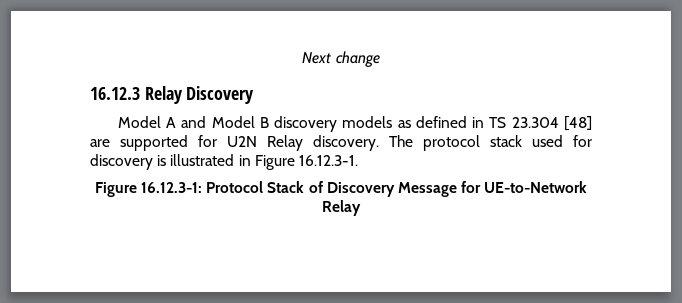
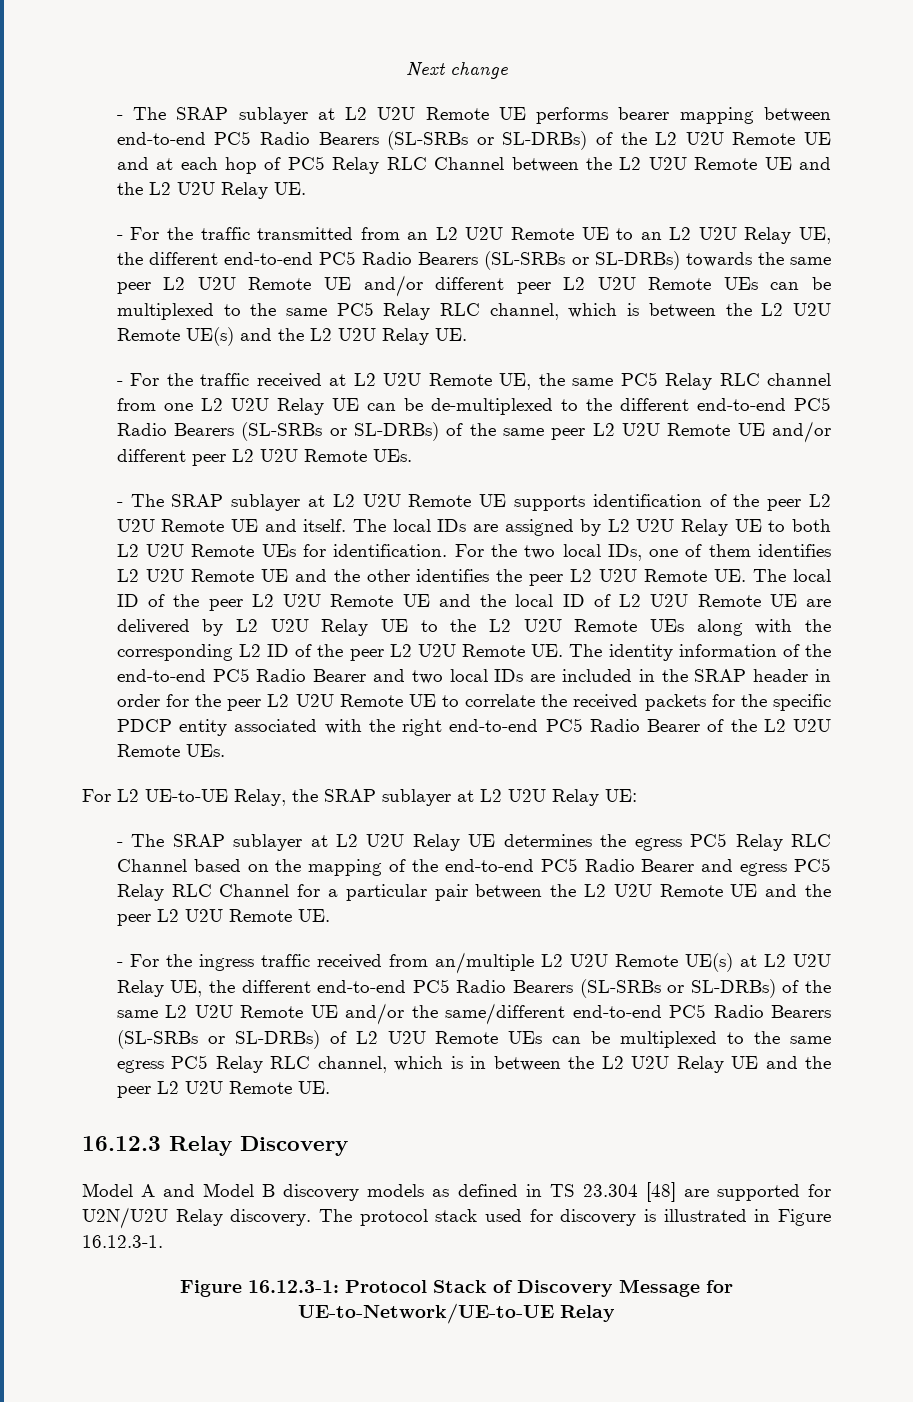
(380, 59) none -> [116,107,831,124] [116,131,832,150] [116,156,831,174] [116,182,306,199] [116,227,831,244] [116,251,832,270] [116,275,831,297] [116,302,831,320] [116,327,467,346] [116,372,832,390] [116,397,832,415] [116,421,832,443] [116,449,412,466] [116,494,831,511] [116,519,831,536] [116,544,831,561] [116,569,832,586] [116,594,832,611] [116,619,832,636] [116,644,832,661] [116,668,831,684] [116,694,831,711] [116,718,831,736] [116,744,225,757] [82,789,637,806] [116,833,831,851] [116,858,832,876] [116,884,831,901] [116,909,330,926] [116,952,832,974] [116,979,832,998] [116,1003,832,1025] [116,1030,831,1049] [116,1055,832,1073] [116,1081,330,1098] // - The SRAP sublayer at L2 U2U Remote UE performs bearer mapping between end-to-end PC5 Radio Bearers (SL-SRBs or SL-DRBs) of the L2 U2U Remote UE and at each hop of PC5 Relay RLC Channel between the L2 U2U Remote UE and the L2 U2U Relay UE. // - For the traffic transmitted from an L2 U2U Remote UE to an L2 U2U Relay UE, the different end-to-end PC5 Radio Bearers (SL-SRBs or SL-DRBs) towards the same peer L2 U2U Remote UE and/or different peer L2 U2U Remote UEs can be multiplexed to the same PC5 Relay RLC channel, which is between the L2 U2U Remote UE(s) and the L2 U2U Relay UE. // - For the traffic received at L2 U2U Remote UE, the same PC5 Relay RLC channel from one L2 U2U Relay UE can be de-multiplexed to the different end-to-end PC5 Radio Bearers (SL-SRBs or SL-DRBs) of the same peer L2 U2U Remote UE and/or different peer L2 U2U Remote UEs. // - The SRAP sublayer at L2 U2U Remote UE supports identification of the peer L2 U2U Remote UE and itself. The local IDs are assigned by L2 U2U Relay UE to both L2 U2U Remote UEs for identification. For the two local IDs, one of them identifies L2 U2U Remote UE and the other identifies the peer L2 U2U Remote UE. The local ID of the peer L2 U2U Remote UE and the local ID of L2 U2U Remote UE are delivered by L2 U2U Relay UE to the L2 U2U Remote UEs along with the corresponding L2 ID of the peer L2 U2U Remote UE. The identity information of the end-to-end PC5 Radio Bearer and two local IDs are included in the SRAP header in order for the peer L2 U2U Remote UE to correlate the received packets for the specific PDCP entity associated with the right end-to-end PC5 Radio Bearer of the L2 U2U Remote UEs. // For L2 UE-to-UE Relay, the SRAP sublayer at L2 U2U Relay UE: // - The SRAP sublayer at L2 U2U Relay UE determines the egress PC5 Relay RLC Channel based on the mapping of the end-to-end PC5 Radio Bearer and egress PC5 Relay RLC Channel for a particular pair between the L2 U2U Remote UE and the peer L2 U2U Remote UE. // - For the ingress traffic received from an/multiple L2 U2U Remote UE(s) at L2 U2U Relay UE, the different end-to-end PC5 Radio Bearers (SL-SRBs or SL-DRBs) of the same L2 U2U Remote UE and/or the same/different end-to-end PC5 Radio Bearers (SL-SRBs or SL-DRBs) of L2 U2U Remote UEs can be multiplexed to the same egress PC5 Relay RLC channel, which is in between the L2 U2U Relay UE and the peer L2 U2U Remote UE.
[227,136,257,147] U2N -> [82,1207,168,1229] U2N/U2U
[484,181,588,193] UE-to-Network -> [298,1303,554,1324] UE-to-Network/UE-to-UE

